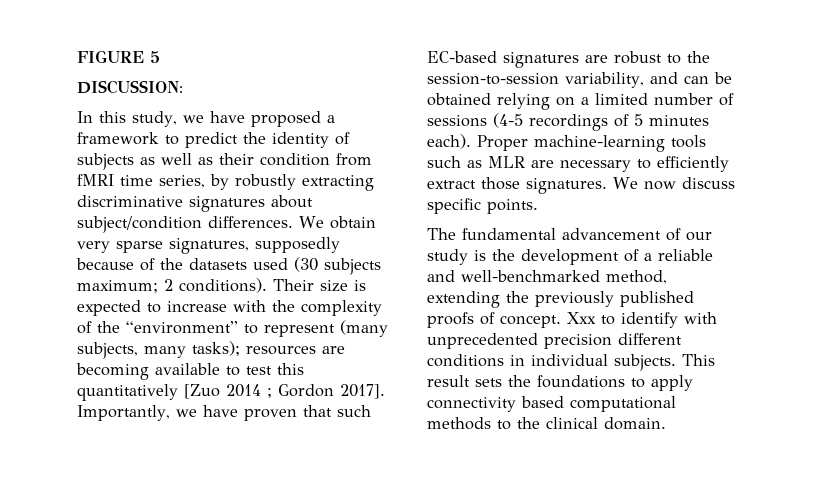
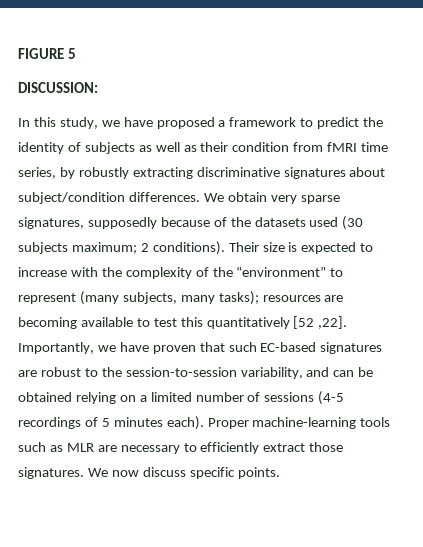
[184,384,385,399] [Zuo 2014 ; Gordon 2017]. -> [293,316,348,329] [52 ,22].
[427,228,712,241] [427,249,713,265] [427,270,667,284] [427,291,694,308] [427,312,717,328] [427,333,682,349] [427,354,715,371] [427,375,693,391] [427,396,676,412] [427,417,666,430] // The fundamental advancement of our study is the development of a reliable and well-benchmarked method, extending the previously published proofs of concept. Xxx to identify with unprecedented precision different conditions in individual subjects. This result sets the foundations to apply connectivity based computational methods to the clinical domain. -> (280, 473) none

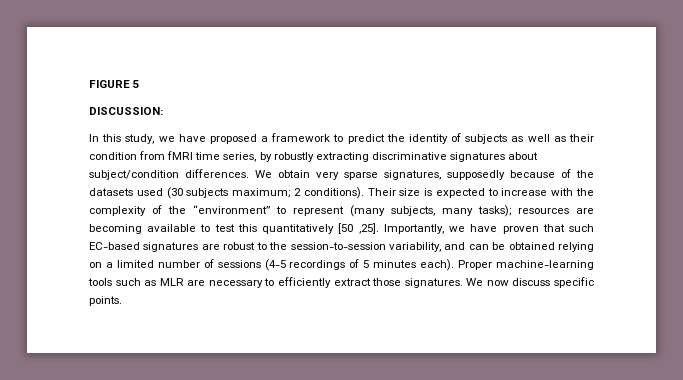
[293,316,348,329] [52 ,22]. -> [338,223,379,234] [50 ,25].

